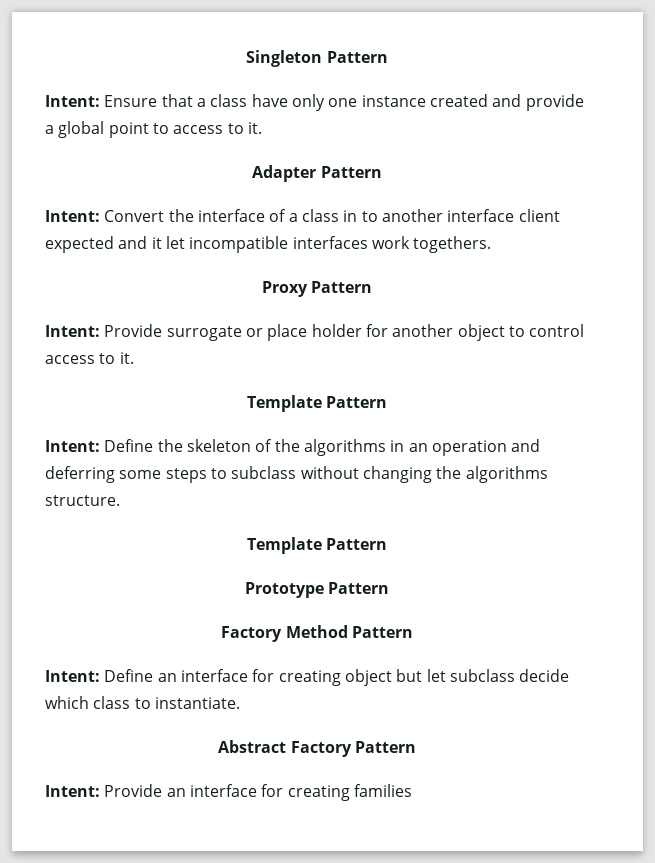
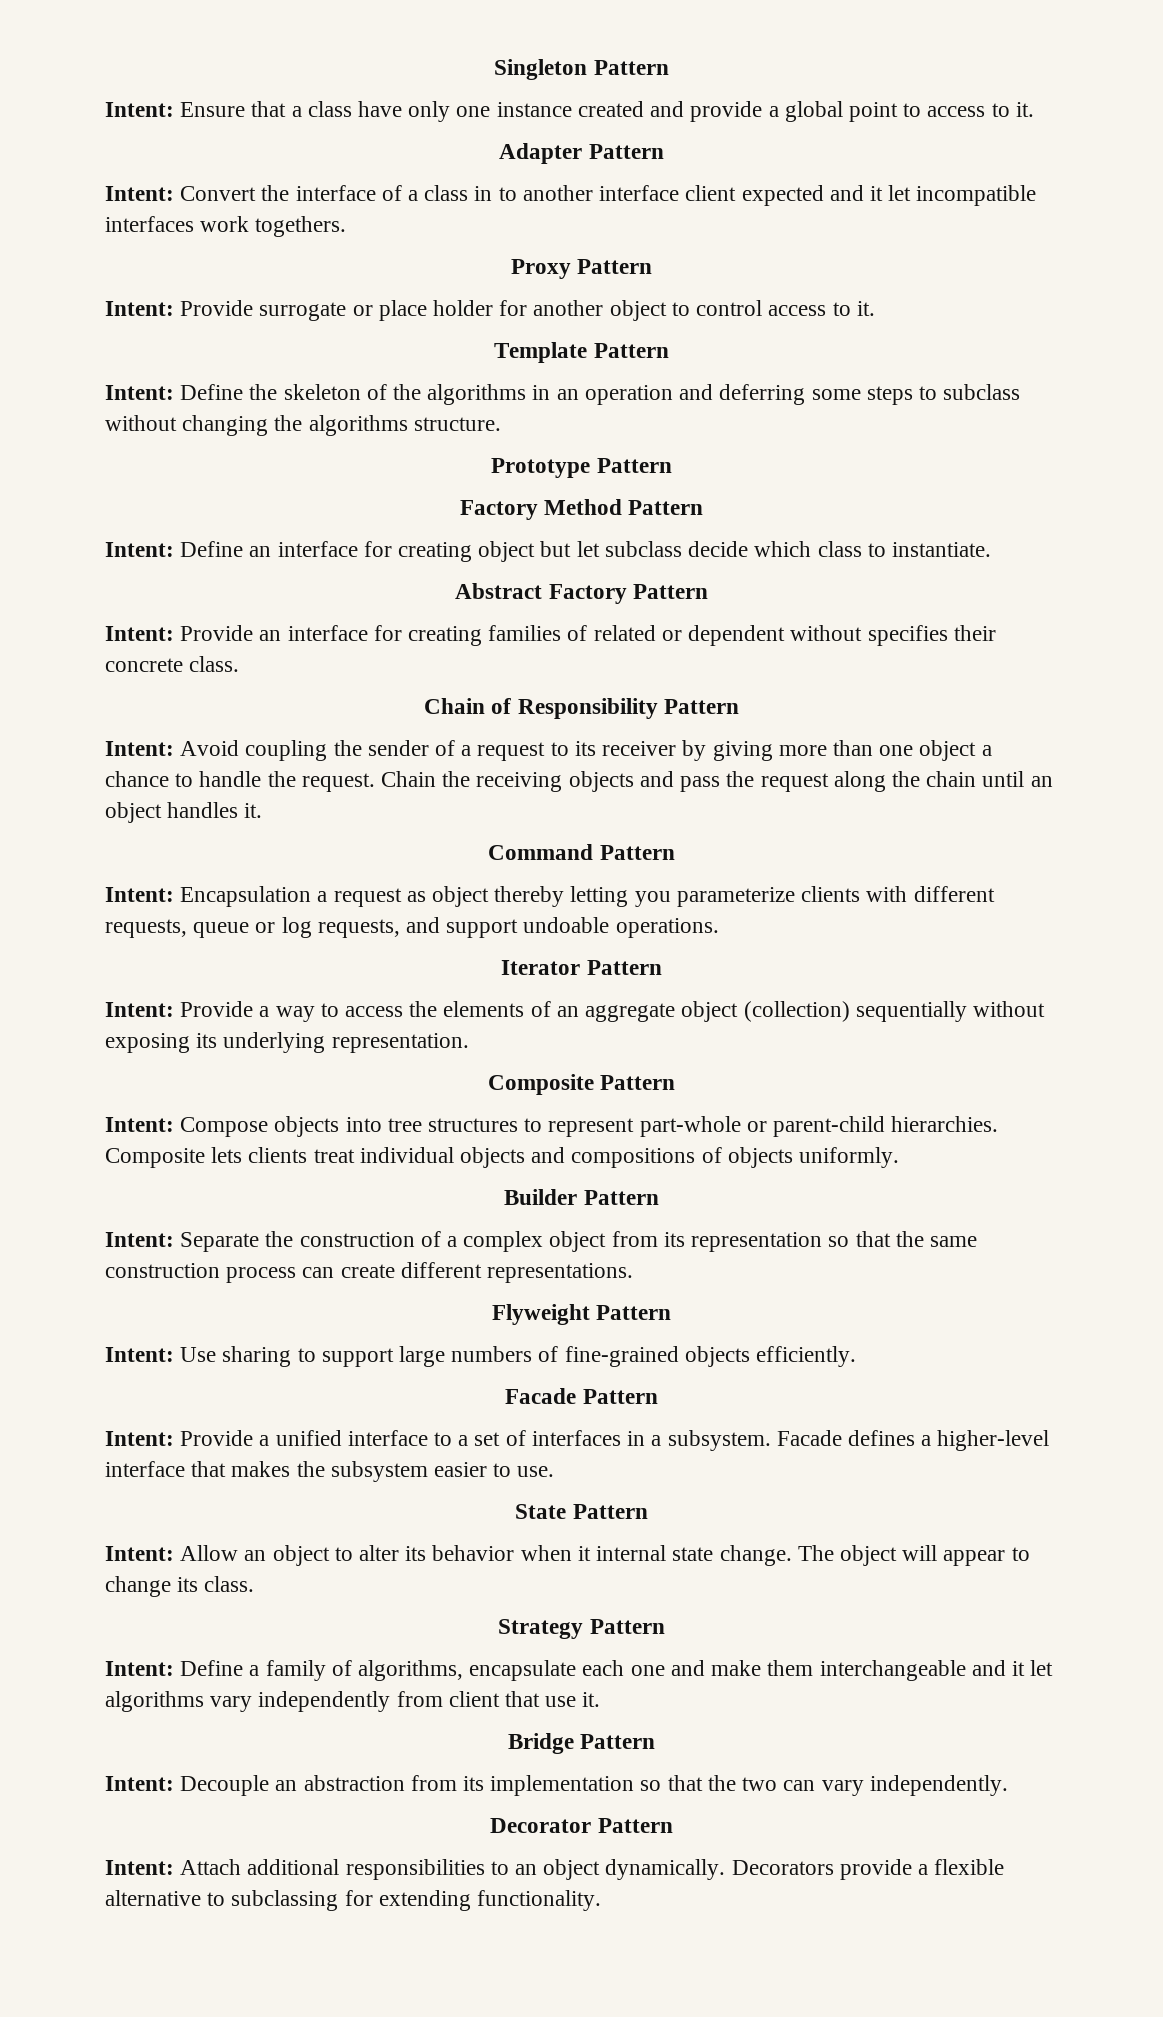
[246,537,388,554] // Template Pattern -> (501, 424) none
(412, 790) none -> [567,625,996,646] [105,656,240,672] [424,698,739,719] [105,740,992,761] [105,771,1053,792] [105,802,263,823] [488,844,675,860] [105,886,995,907] [105,917,719,938] [501,960,662,975] [105,1001,1045,1022] [105,1032,469,1053] [487,1074,676,1095] [105,1116,999,1137] [105,1147,900,1168] [504,1189,659,1205] [105,1231,977,1252] [105,1262,634,1283] [491,1304,672,1325] [105,1346,857,1367] [505,1388,658,1404] [105,1430,1050,1451] [105,1461,555,1482] [515,1504,648,1519] [105,1545,1030,1566] [105,1576,255,1597] [498,1619,665,1639] [105,1660,1054,1681] [105,1691,601,1712] [507,1733,656,1754] [105,1775,1008,1796] [490,1818,673,1833] [105,1859,1005,1880] [105,1890,602,1911] of related or dependent without specifies their concrete class. // Chain of Responsibility Pattern // Intent: Avoid coupling the sender of a request to its receiver by giving more than one object a chance to handle the request. Chain the receiving objects and pass the request along the chain until an object handles it. // Command Pattern // Intent: Encapsulation a request as object thereby letting you parameterize clients with different requests, queue or log requests, and support undoable operations. // Iterator Pattern // Intent: Provide a way to access the elements of an aggregate object (collection) sequentially without exposing its underlying representation. // Composite Pattern // Intent: Compose objects into tree structures to represent part-whole or parent-child hierarchies. Composite lets clients treat individual objects and compositions of objects uniformly. // Builder Pattern // Intent: Separate the construction of a complex object from its representation so that the same construction process can create different representations. // Flyweight Pattern // Intent: Use sharing to support large numbers of fine-grained objects efficiently. // Facade Pattern // Intent: Provide a unified interface to a set of interfaces in a subsystem. Facade defines a higher-level interface that makes the subsystem easier to use. // State Pattern // Intent: Allow an object to alter its behavior when it internal state change. The object will appear to change its class. // Strategy Pattern // Intent: Define a family of algorithms, encapsulate each one and make them interchangeable and it let algorithms vary independently from client that use it. // Bridge Pattern // Intent: Decouple an abstraction from its implementation so that the two can vary independently. // Decorator Pattern // Intent: Attach additional responsibilities to an object dynamically. Decorators provide a flexible alternative to subclassing for extending functionality.

